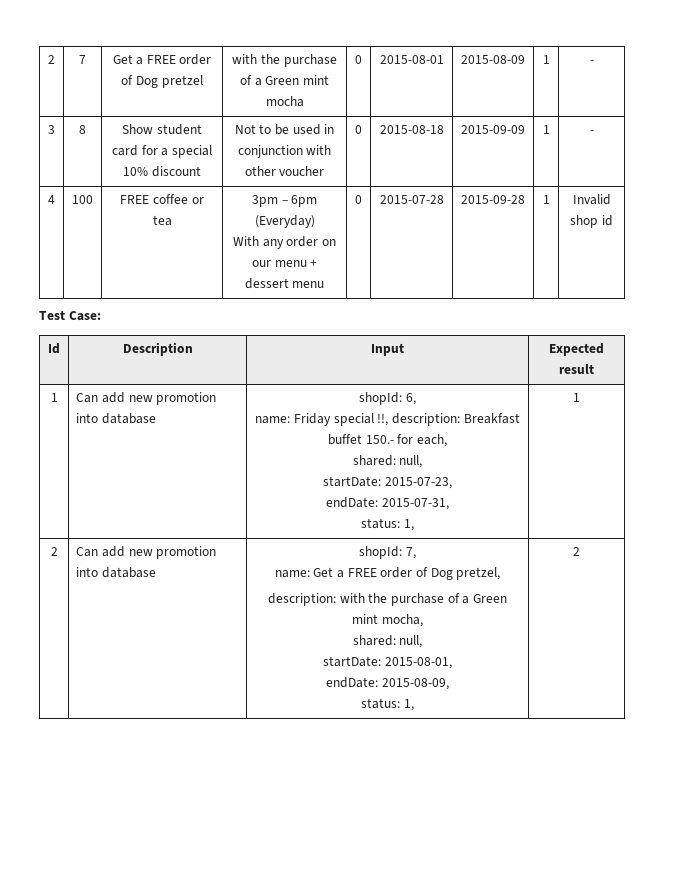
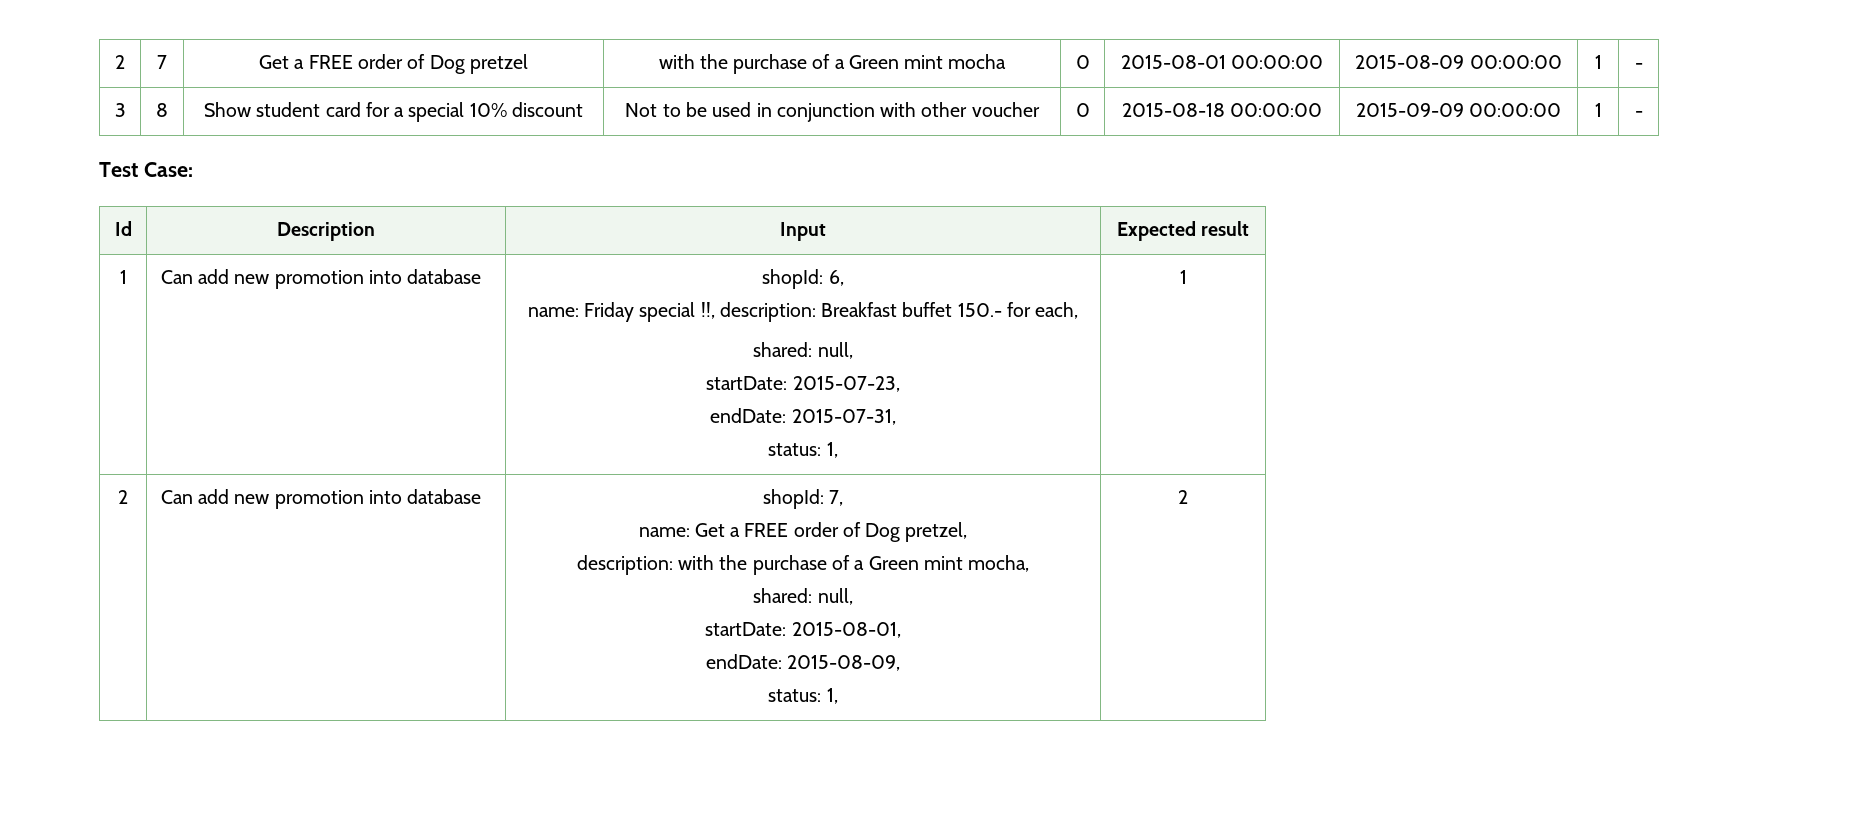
(444, 59) none -> [1231,55,1324,69] 00:00:00
(525, 59) none -> [1469,55,1562,69] 00:00:00
(444, 129) none -> [1230,103,1323,117] 00:00:00
[542,125,550,134] [589,130,594,134] [48,195,55,204] [72,195,93,204] [120,194,204,204] [152,215,172,226] [251,195,318,207] [254,215,315,228] [233,236,336,249] [251,259,318,267] [244,278,325,289] [355,195,362,204] [379,195,444,204] [461,195,525,204] [542,195,550,204] [572,194,611,205] [570,215,613,228] | 1 | - // 4 | 100 | FREE coffee or tea | 3pm – 6pm (Everyday) // With any order on our menu + dessert menu | 0 | 2015-07-28 | 2015-09-28 | 1 | Invalid shop id -> [1469,103,1562,117] [1594,103,1602,117] [1634,111,1643,117] 00:00:00 | 1 | -

